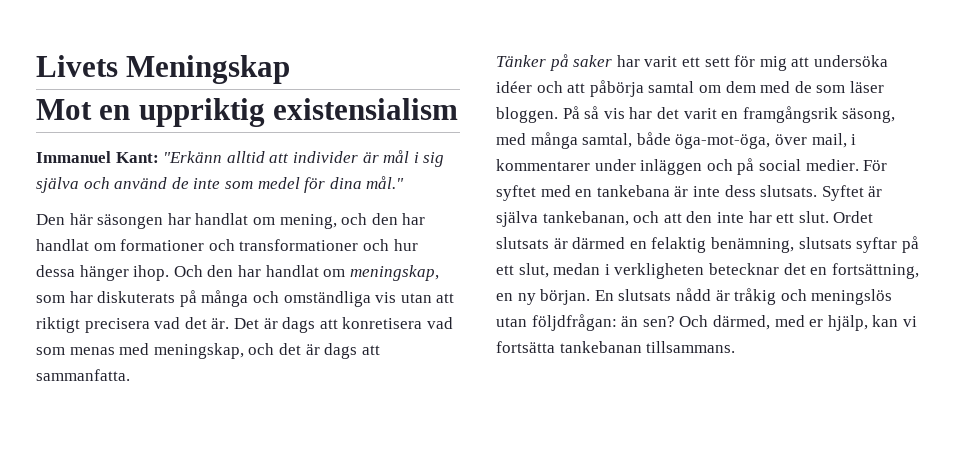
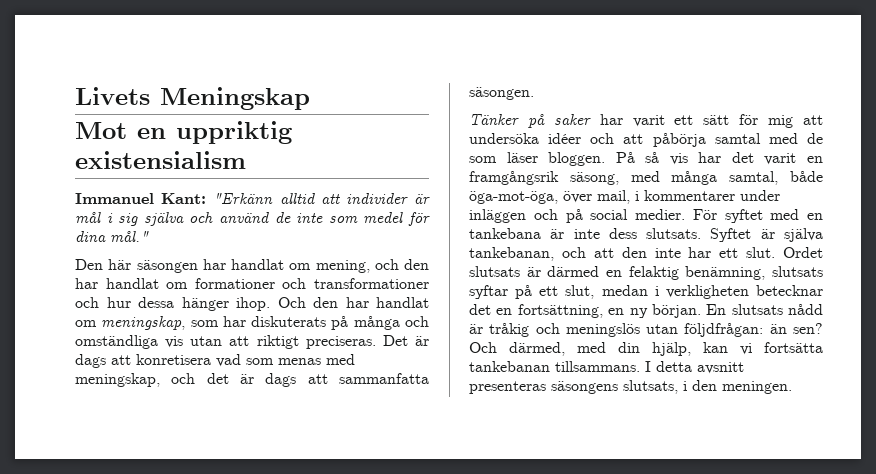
[84,317,230,333] precisera vad det är. -> [305,336,376,349] preciseras.
[36,369,130,381] sammanfatta. -> [339,373,429,384] [469,87,534,100] sammanfatta säsongen.
[704,57,730,67] sett -> [703,115,730,125] sätt
[698,81,756,93] om dem -> (761, 138) none
[809,319,824,327] er -> [618,342,640,353] din
(736, 347) none -> [645,361,744,374] [469,380,792,394] I detta avsnitt presenteras säsongens slutsats, i den meningen.

